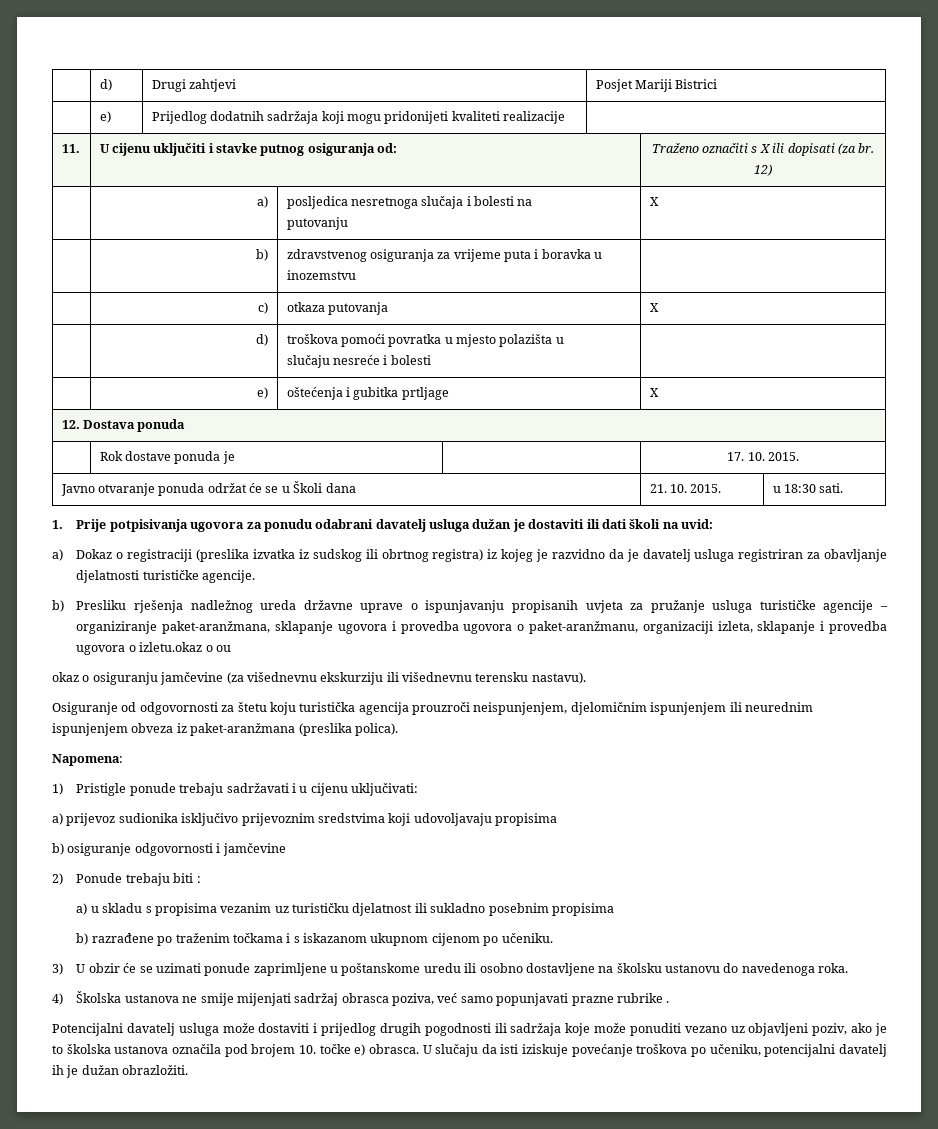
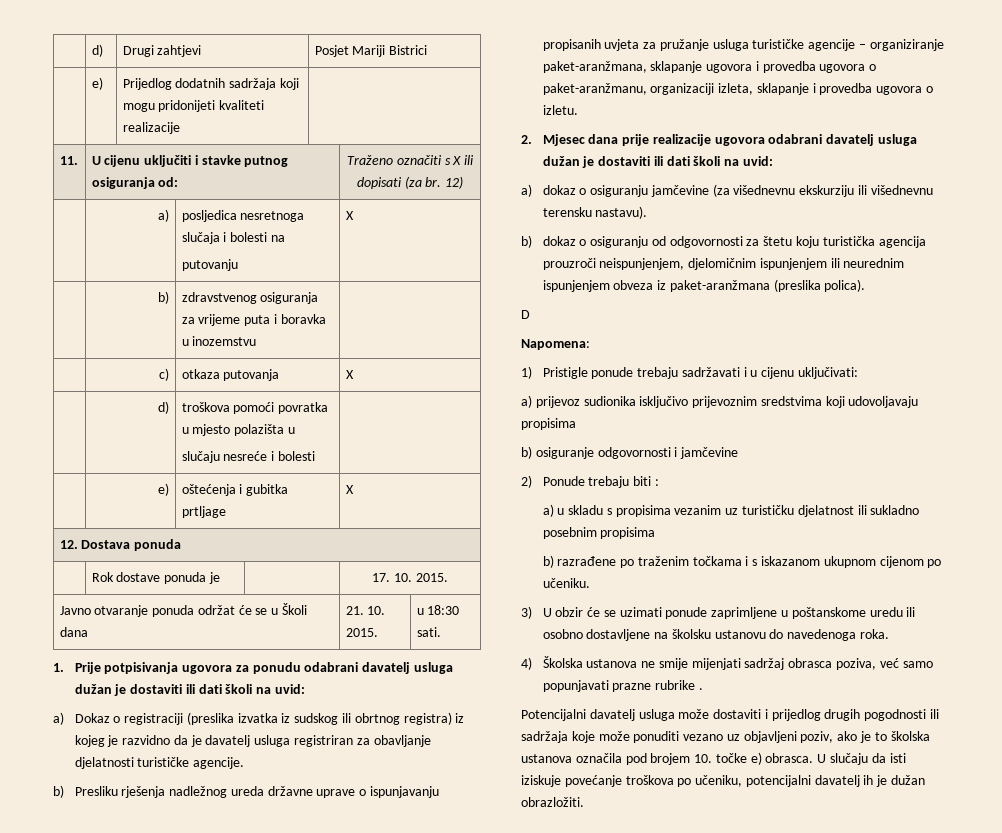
[139,642,231,652] [52,672,79,682] izletu.okaz o ou // okaz -> [542,105,578,115] [521,134,917,146] [542,156,773,168] [521,184,576,197] izletu. // 2. Mjesec dana prije realizacije ugovora odabrani davatelj usluga dužan je dostaviti ili dati školi na uvid: // a) dokaz
[52,702,118,715] Osiguranje -> [521,235,649,248] b) dokaz o osiguranju
(398, 729) none -> [521,310,530,319] // D

